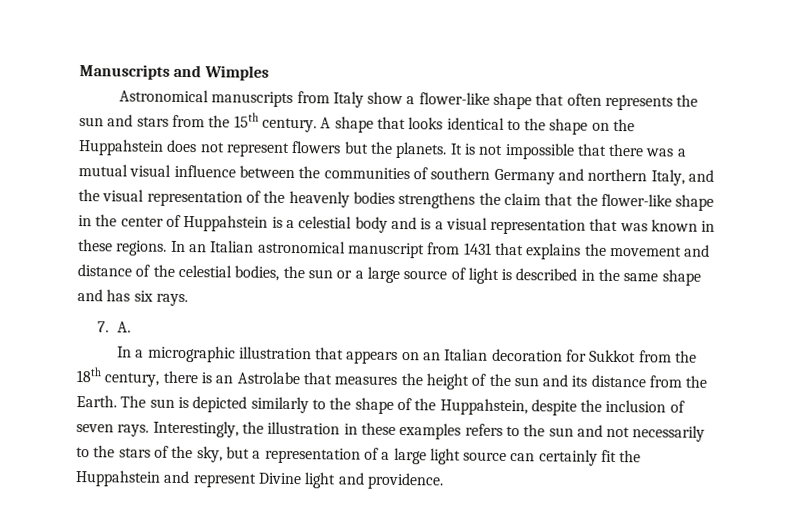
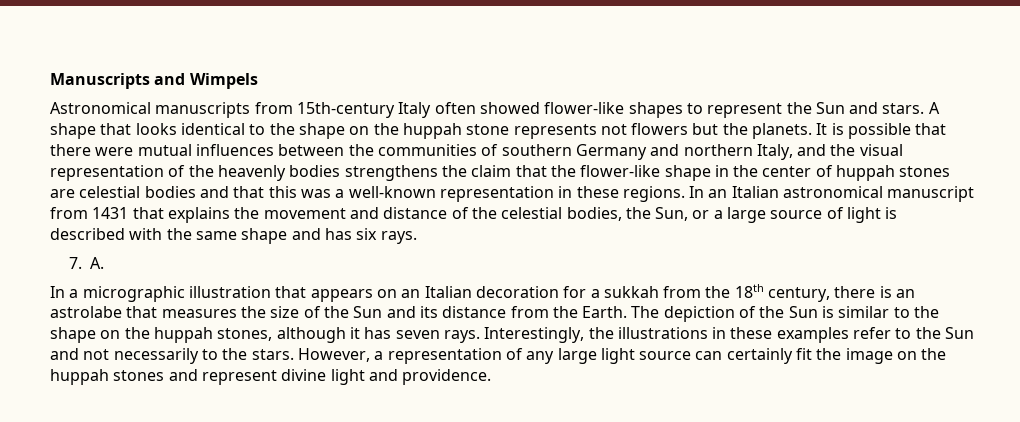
[203,65,269,81] Wimples -> [189,73,258,89] Wimpels
[332,91,699,111] [79,112,317,133] Italy show a flower-like shape that often represents the sun and stars from the 15th century. -> [296,102,925,118] 15th-century Italy often showed flower-like shapes to represent the Sun and stars.
[78,139,290,157] Huppahstein does not represent -> [402,123,627,139] huppah stone represents not
[478,142,687,160] [78,164,236,178] not impossible that there was a mutual visual influence -> [848,123,947,139] [50,144,274,156] possible that there were mutual influences
[183,215,699,235] Huppahstein is a celestial body and is a visual representation that was known -> [836,165,951,181] [50,186,554,202] huppah stones are celestial bodies and that this was a well-known representation
[307,269,333,279] sun -> [655,207,689,221] Sun,
[580,269,595,281] in -> [129,228,163,240] with
[589,349,637,363] Sukkot -> [590,286,659,298] a sukkah
[236,371,300,385] Astrolabe -> [50,306,122,318] astrolabe
[425,373,539,390] height of the sun -> [270,306,383,318] size of the Sun
[149,396,685,416] sun is depicted similarly to the shape of the Huppahstein, despite the inclusion of -> [663,306,940,322] [50,327,392,343] depiction of the Sun is similar to the shape on the huppah stones, although it has
[267,421,341,435] illustration -> [617,327,708,339] illustrations
[464,423,574,437] refers to the sun -> [853,327,975,339] refer to the Sun
[118,445,250,463] stars of the sky, but -> [251,348,370,362] stars. However,
[381,451,391,460] a -> [526,351,555,364] any
[75,470,161,487] Huppahstein -> [845,348,947,364] [50,369,165,385] image on the huppah stones
[257,472,302,485] Divine -> [281,369,327,381] divine

